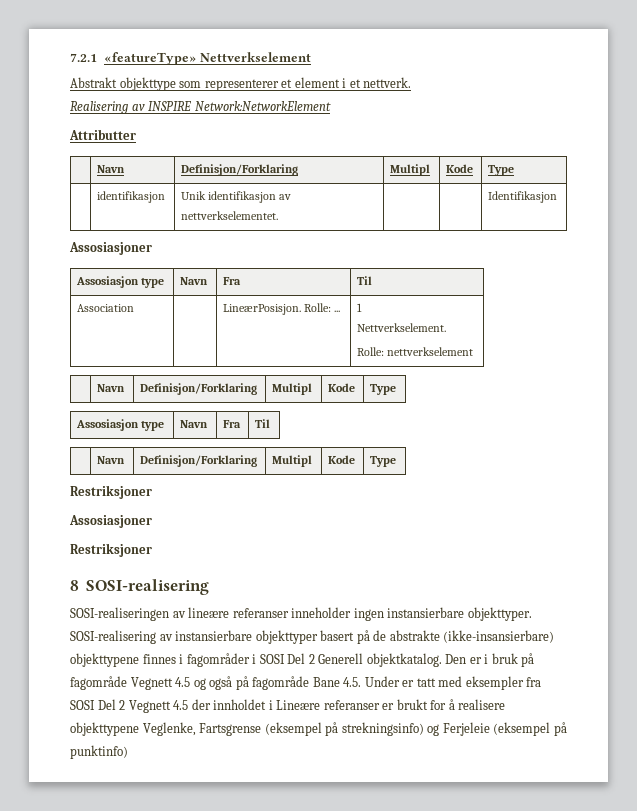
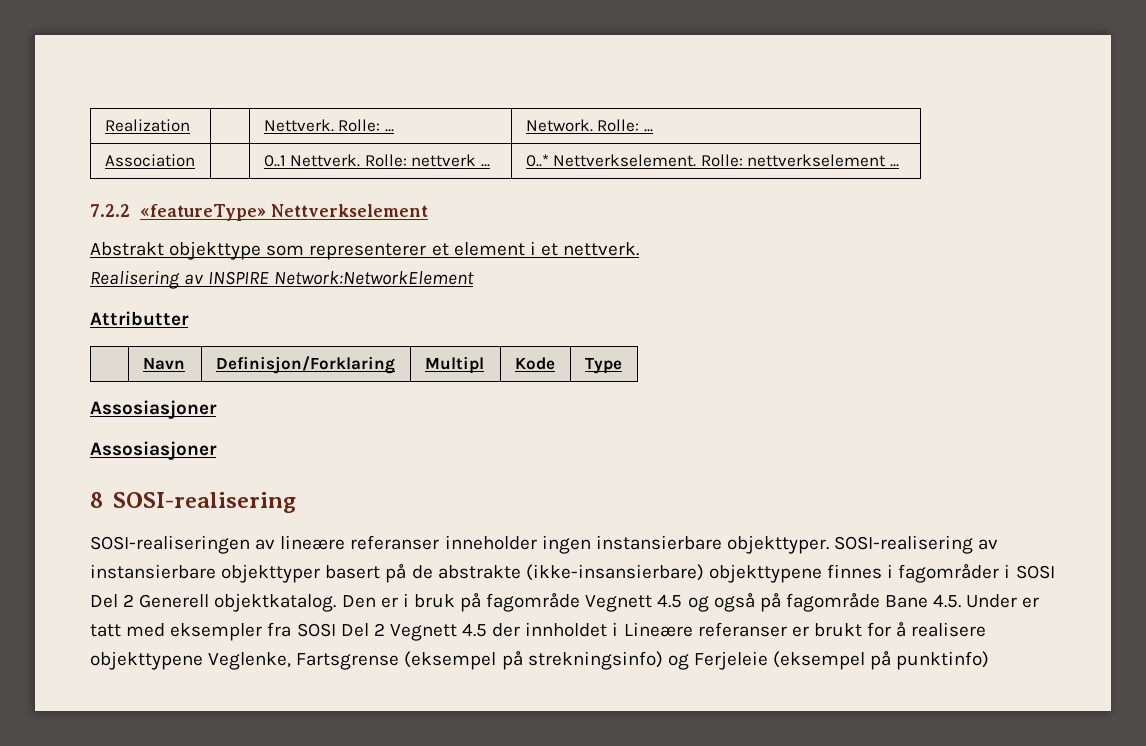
[70,53,97,62] 7.2.1 -> [104,119,190,132] [263,119,394,132] [525,119,653,132] [104,154,195,167] [263,154,491,167] [525,154,900,167] [90,204,130,217] Realization | | Nettverk. Rolle: ... | Network. Rolle: ... // Association | | 0..1 Nettverk. Rolle: nettverk ... | 0..* Nettverkselement. Rolle: nettverkselement ... // 7.2.2
[97,191,166,203] [181,191,292,203] [181,211,279,220] [488,191,558,203] [69,242,152,255] [76,276,165,288] [180,277,209,285] [223,277,242,285] [357,276,373,285] [77,304,135,312] [223,303,341,315] [357,303,363,312] [357,323,447,332] [357,347,474,356] [97,384,126,392] [140,383,258,395] [272,383,313,395] [328,383,356,392] [370,384,397,395] [76,419,165,431] [180,420,209,428] [223,420,242,428] [255,419,271,428] [97,456,126,464] [140,455,258,467] [272,455,313,467] [328,455,356,464] [370,456,397,467] [70,485,152,499] [69,515,152,528] [70,543,152,557] // | identifikasjon | Unik identifikasjon av nettverkselementet. | | | Identifikasjon // Assosiasjoner // Assosiasjon type | Navn | Fra | Til // Association | | LineærPosisjon. Rolle: ... | 1 // Nettverkselement. // Rolle: nettverkselement // | Navn | Definisjon/Forklaring | Multipl | Kode | Type // Assosiasjon type | Navn | Fra | Til // | Navn | Definisjon/Forklaring | Multipl | Kode | Type // Restriksjoner // Assosiasjoner // Restriksjoner -> [90,400,217,419] [90,441,217,460] // Assosiasjoner // Assosiasjoner

